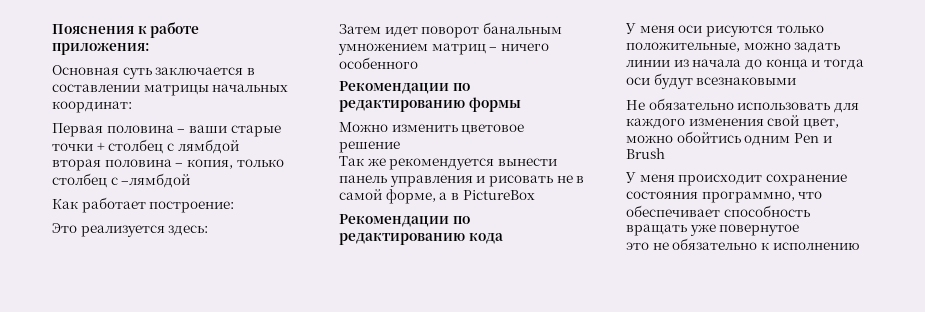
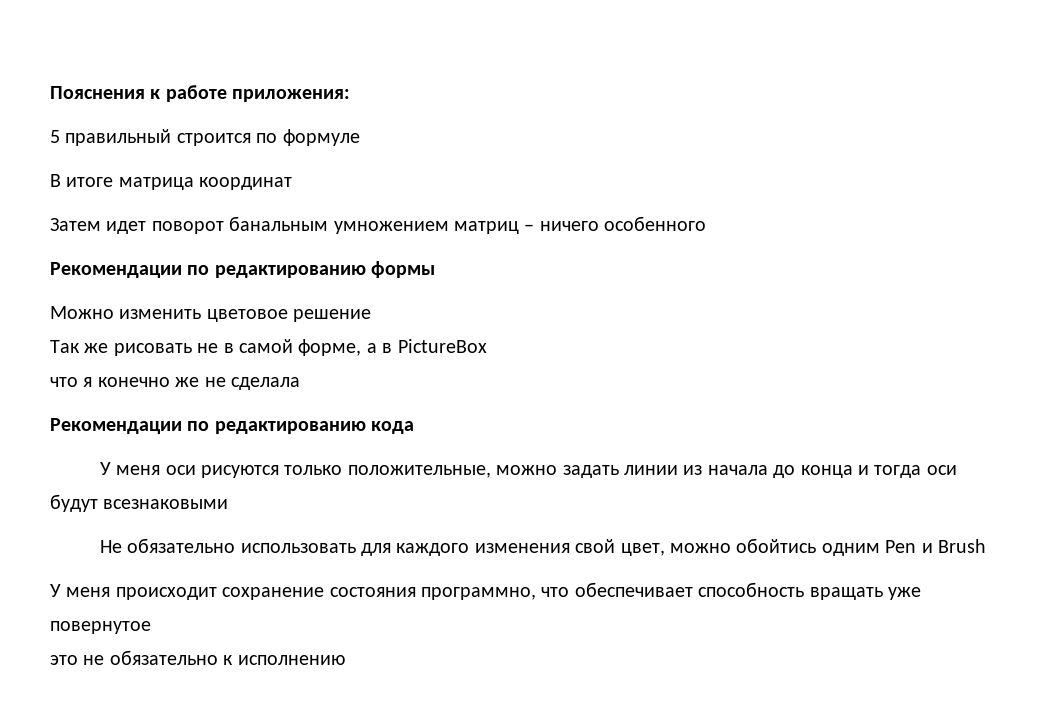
[52,65,255,79] [52,84,289,96] [52,101,132,113] [52,123,281,137] [52,139,239,154] [52,159,284,171] [52,173,191,188] [52,197,235,213] [52,223,209,237] Основная суть заключается в составлении матрицы начальных координат: // Первая половина – ваши старые точки + столбец с лямбдой // вторая половина – копия, только столбец с –лямбдой // Как работает построение: // Это реализуется здесь: -> [50,129,360,146] [50,174,293,190] 5 правильный строится по формуле // В итоге матрица координат
[389,158,557,170] [339,175,486,187] рекомендуется вынести панель управления и -> (109, 348) none
(535, 195) none -> [50,377,300,390] // что я конечно же не сделала

